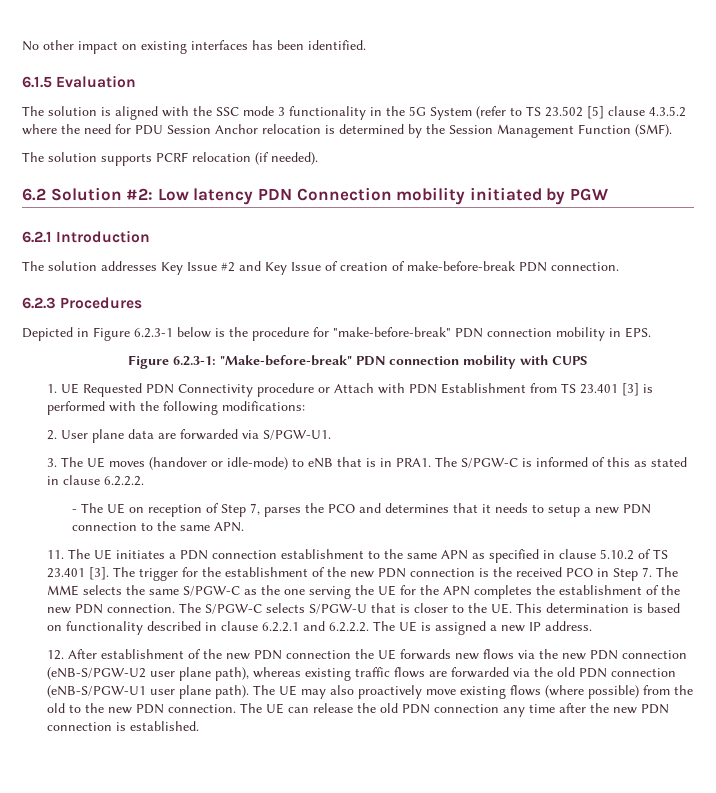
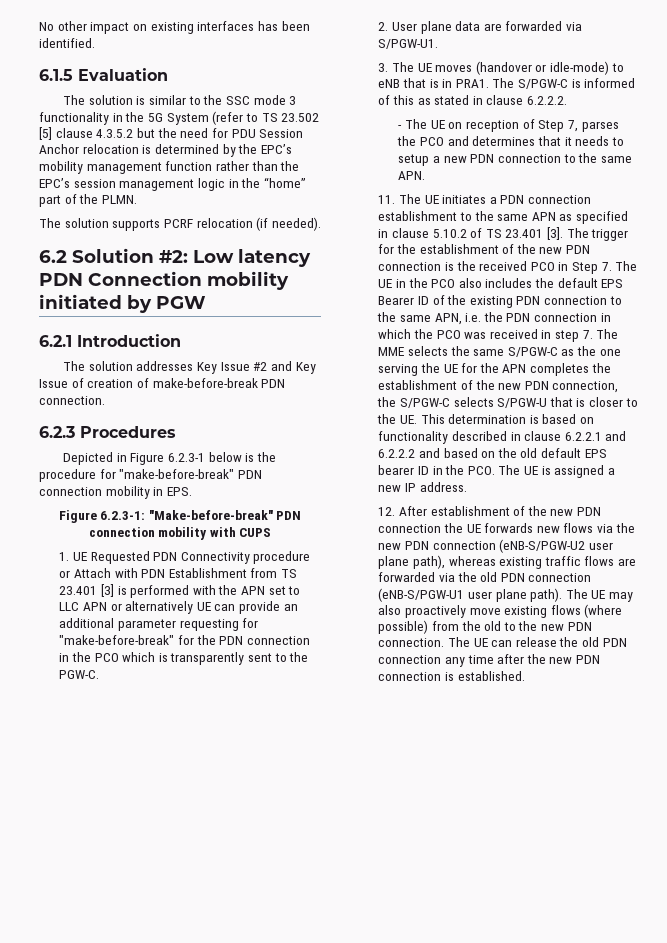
[115,106,189,120] aligned with -> [149,95,201,105] similar to
[22,124,57,135] where -> [136,128,155,138] but
[449,124,672,138] Session Management Function (SMF). -> [260,144,292,154] [39,161,300,174] [39,177,306,191] [39,194,137,207] EPC’s mobility management function rather than the EPC’s session management logic in the “home” part of the PLMN.
[163,401,306,415] following modifications: -> [241,586,301,595] [59,601,298,614] [59,618,259,631] [59,635,310,645] [59,652,309,665] [59,670,100,679] APN set to LLC APN or alternatively UE can provide an additional parameter requesting for "make-before-break" for the PDN connection in the PCO which is transparently sent to the PGW-C.
(679, 572) none -> [378,278,624,288] [378,295,622,308] [377,312,611,325] [378,329,619,342] UE in the PCO also includes the default EPS Bearer ID of the existing PDN connection to the same APN, i.e. the PDN connection in which the PCO was received in step 7. The
[107,603,202,613] connection. The -> [552,381,619,393] [377,397,397,407] connection, the
[329,622,370,632] 6.2.2.2. -> [378,448,607,458] [378,465,495,475] 6.2.2.2 and based on the old default EPS bearer ID in the PCO.

